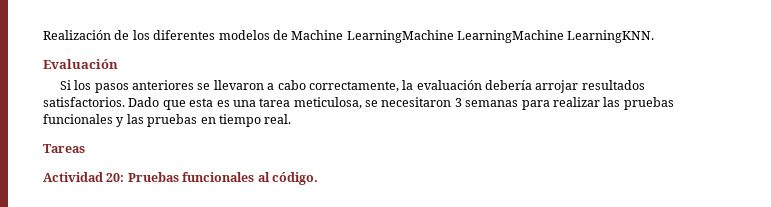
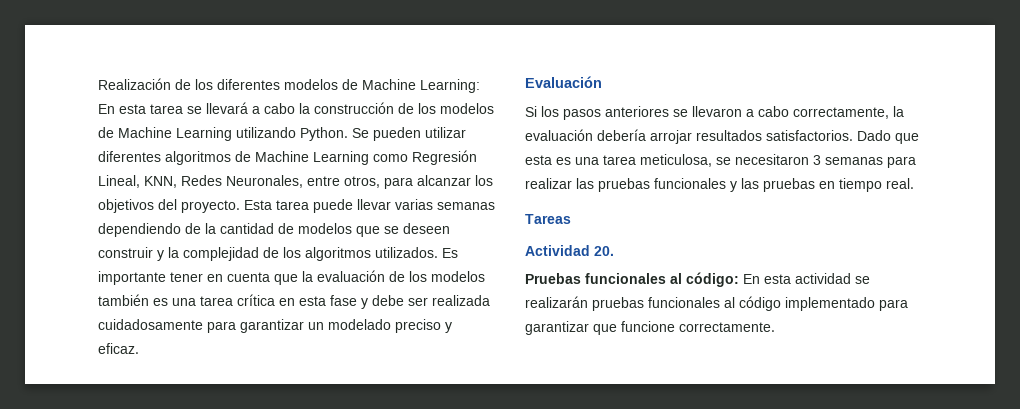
[346,30,655,43] LearningMachine LearningMachine LearningKNN. -> [420,79,480,93] [98,102,494,114] [98,127,466,141] [98,150,477,165] [98,175,493,189] [98,199,495,213] [98,223,450,237] [98,247,458,261] [98,270,485,285] [98,294,490,309] [98,319,452,333] [98,343,139,354] Learning: En esta tarea se llevará a cabo la construcción de los modelos de Machine Learning utilizando Python. Se pueden utilizar diferentes algoritmos de Machine Learning como Regresión Lineal, KNN, Redes Neuronales, entre otros, para alcanzar los objetivos del proyecto. Esta tarea puede llevar varias semanas dependiendo de la cantidad de modelos que se deseen construir y la complejidad de los algoritmos utilizados. Es importante tener en cuenta que la evaluación de los modelos también es una tarea crítica en esta fase y debe ser realizada cuidadosamente para garantizar un modelado preciso y eficaz.
[106,173,125,182] 20: -> [594,246,614,256] 20. //
[271,172,318,185] código. -> [686,272,870,287] [525,296,908,311] [525,321,775,335] código: En esta actividad se realizarán pruebas funcionales al código implementado para garantizar que funcione correctamente.

